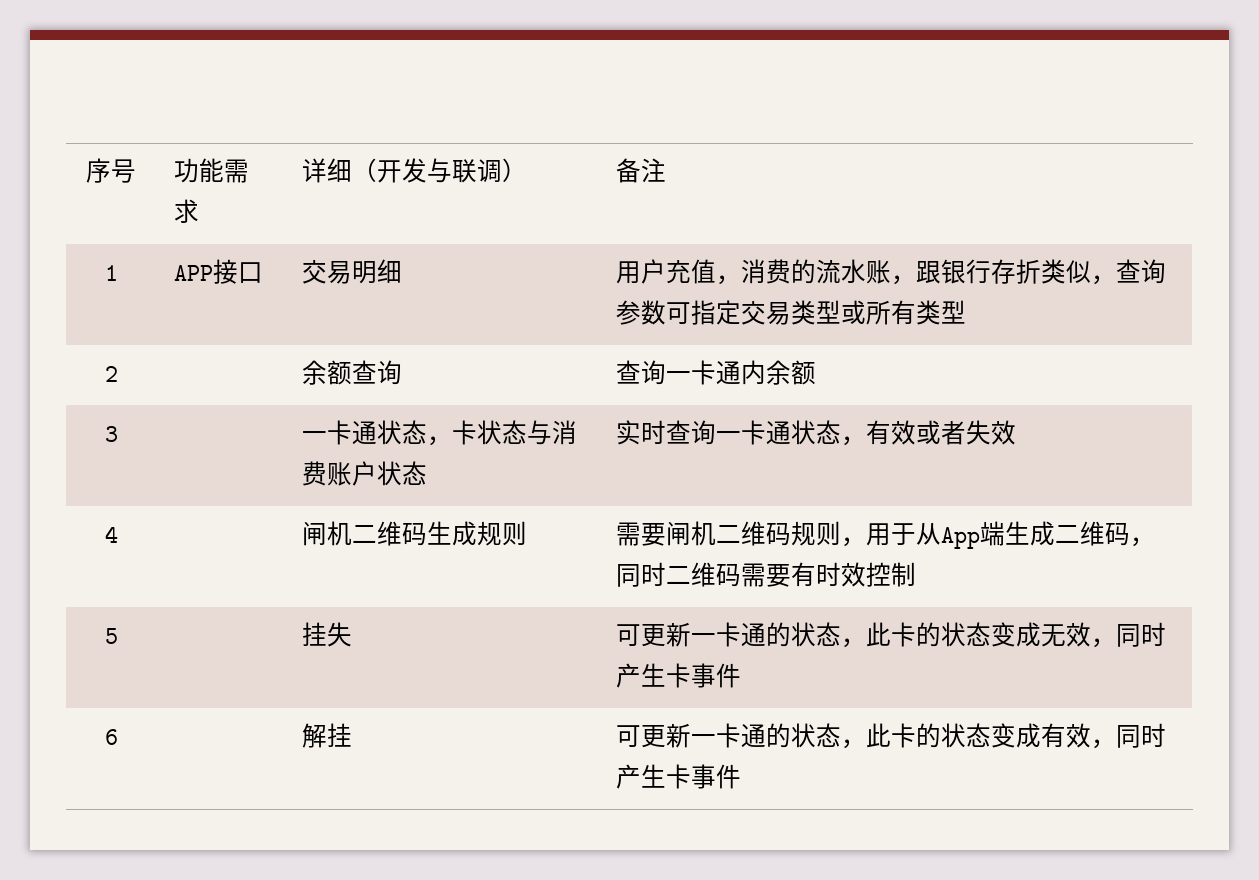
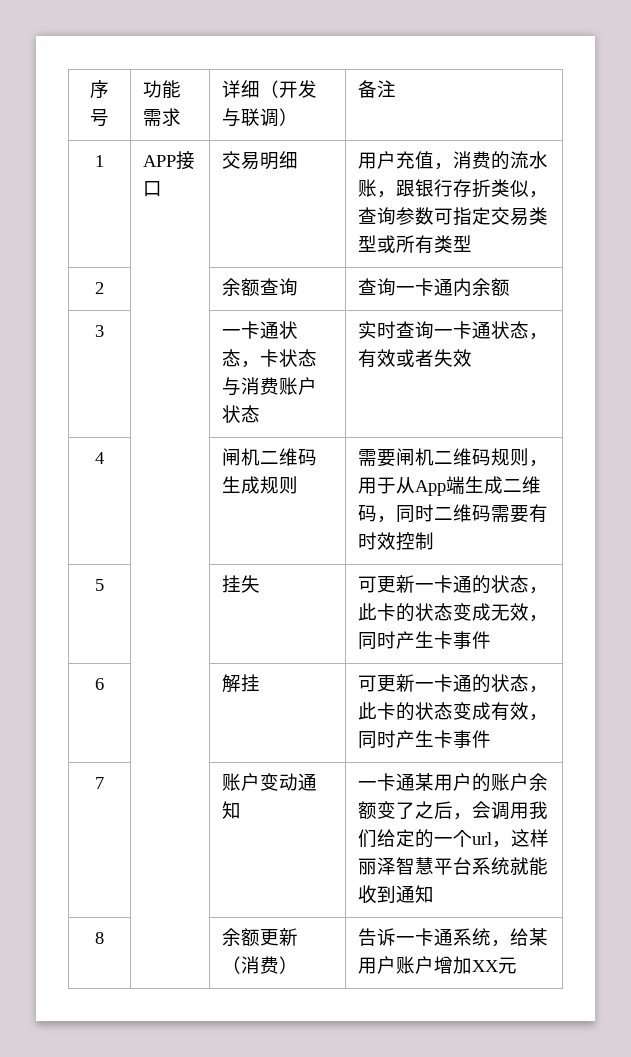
(741, 776) none -> [95,777,104,789] [222,773,318,791] [222,801,242,819] [358,773,549,792] [358,801,549,820] [358,829,550,848] [358,857,549,876] [358,885,435,904] [95,932,104,944] [222,928,299,947] [222,956,299,974] [358,928,549,947] [358,956,518,974] // 7 | | 账户变动通知 | 一卡通某用户的账户余额变了之后，会调用我们给定的一个url，这样丽泽智慧平台系统就能收到通知 // 8 | | 余额更新（消费） | 告诉一卡通系统，给某用户账户增加XX元

